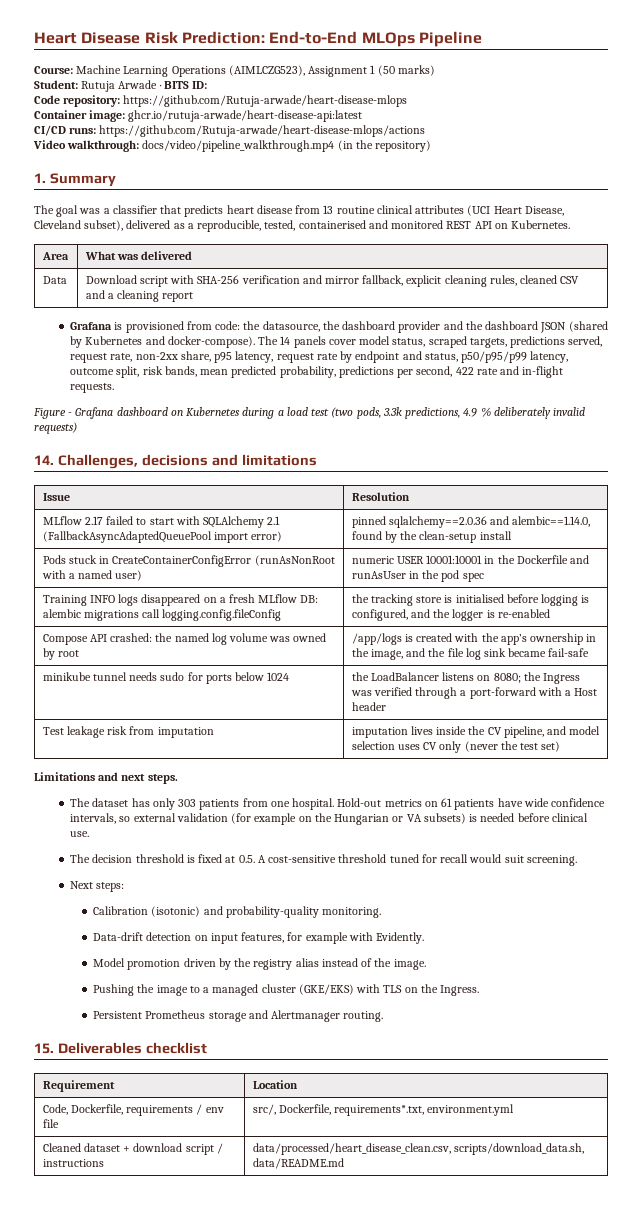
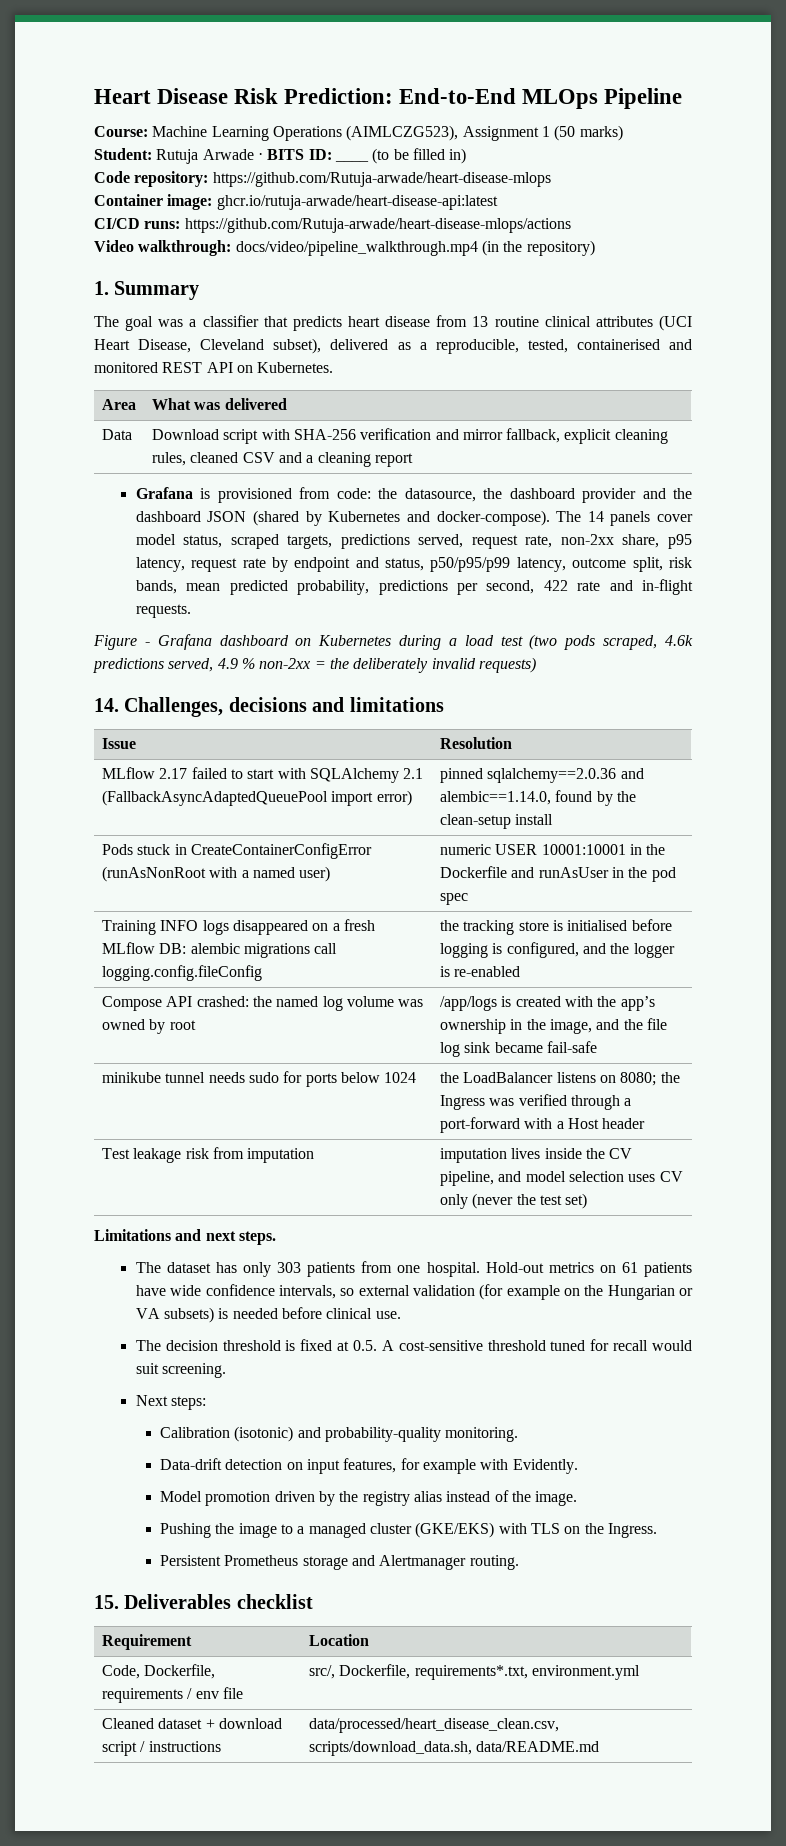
(208, 85) none -> [334,148,467,164] ____ (to be filled in)
[356,407,491,419] pods, 3.3k predictions, 4.9 % -> [564,635,694,650] [93,658,349,673] pods scraped, 4.6k predictions served, 4.9 % non-2xx = the

